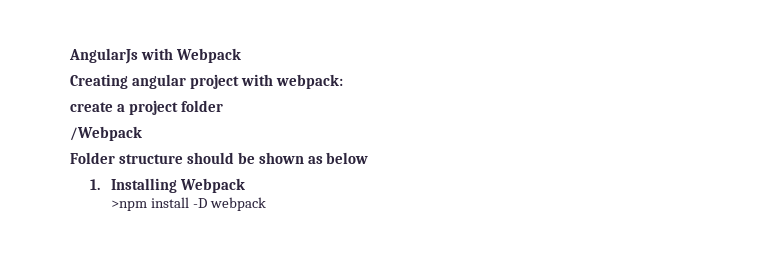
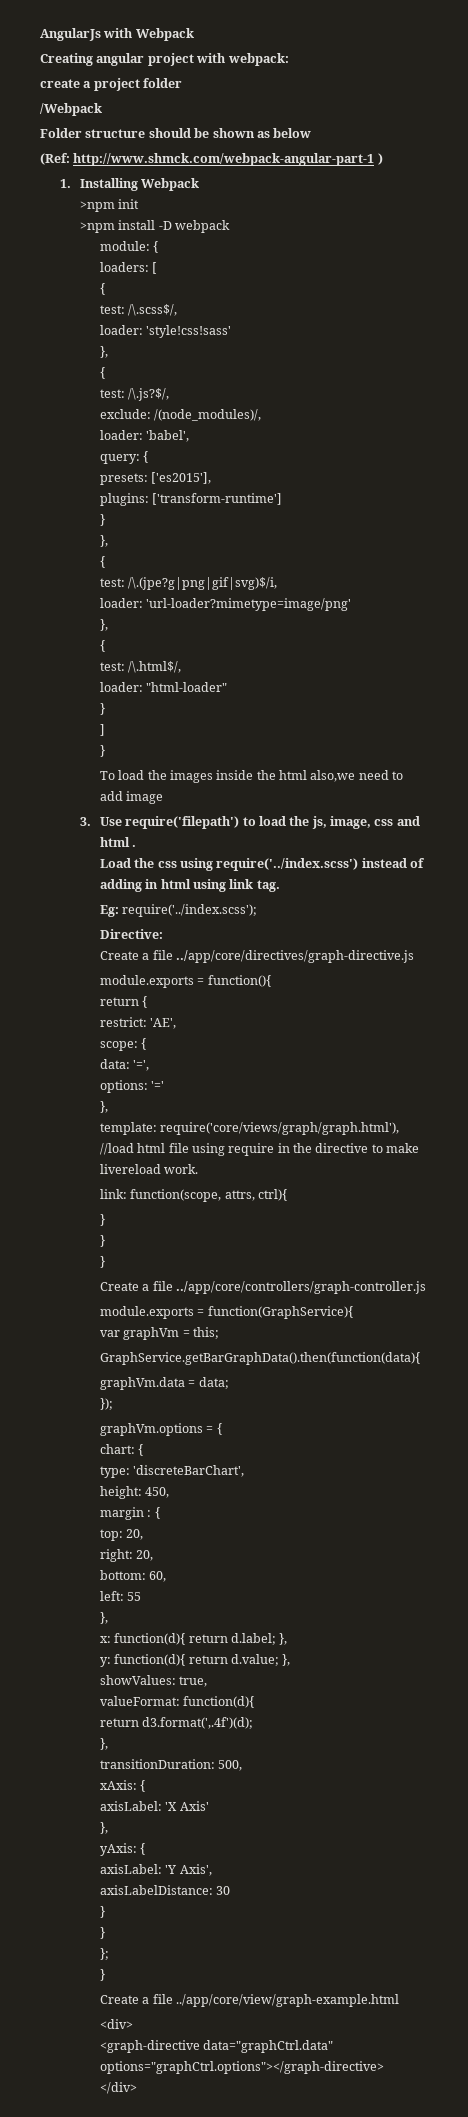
(369, 158) none -> [40,153,383,166] // (Ref: http://www.shmck.com/webpack-angular-part-1 )
(245, 185) none -> [79,199,140,212] // >npm init
(266, 204) none -> [99,241,159,253] [99,262,158,274] [99,283,105,295] [99,304,178,316] [99,325,232,338] [99,346,108,358] [99,367,105,379] [99,388,170,401] [99,409,262,421] [99,430,190,442] [99,451,149,464] [99,472,212,485] [99,493,283,506] [99,514,105,526] [99,535,108,547] [99,556,105,568] [99,577,278,590] [99,598,352,611] [99,619,108,631] [99,640,105,652] [99,661,182,673] [99,682,228,692] [99,703,105,715] [99,724,105,736] [99,745,105,757] [99,770,404,783] [99,791,164,804] [79,816,420,829] [99,837,137,847] [99,858,426,871] [99,879,280,892] [99,904,258,917] [99,929,163,939] [99,950,414,963] [99,975,271,988] [99,996,148,1008] [99,1017,177,1029] [99,1038,147,1051] [99,1059,150,1071] [99,1080,165,1093] [99,1101,108,1113] [99,1122,400,1135] [99,1143,420,1156] [99,1164,199,1174] [99,1189,287,1202] [99,1214,105,1226] [99,1235,105,1247] [99,1256,105,1268] [99,1281,426,1294] [99,1306,353,1319] [99,1327,219,1340] [99,1352,420,1365] [99,1377,229,1390] [99,1398,113,1410] [99,1423,222,1436] [99,1444,144,1456] [99,1465,245,1478] [99,1486,170,1499] [99,1507,160,1520] [99,1529,144,1541] [99,1549,154,1562] [99,1570,167,1582] [99,1591,142,1601] [99,1612,108,1624] [99,1633,288,1645] [99,1654,291,1667] [99,1675,208,1687] [99,1696,255,1708] [99,1717,254,1729] [99,1738,108,1750] [99,1759,243,1771] [99,1780,146,1792] [99,1801,209,1811] [99,1822,108,1834] [99,1843,146,1856] [99,1864,212,1876] [99,1885,231,1895] [99,1906,105,1918] [99,1927,105,1939] [99,1948,109,1960] [99,1969,105,1981] [99,1994,399,2007] [99,2019,133,2029] [99,2040,334,2053] [99,2061,384,2074] [99,2082,137,2094] // module: { // loaders: [ // { // test: /\.scss$/, // loader: 'style!css!sass' // }, // { // test: /\.js?$/, // exclude: /(node_modules)/, // loader: 'babel', // query: { // presets: ['es2015'], // plugins: ['transform-runtime'] // } // }, // { // test: /\.(jpe?g|png|gif|svg)$/i, // loader: 'url-loader?mimetype=image/png' // }, // { // test: /\.html$/, // loader: "html-loader" // } // ] // } // To load the images inside the html also,we need to add image // 3. Use require('filepath') to load the js, image, css and html . // Load the css using require('../index.scss') instead of adding in html using link tag. // Eg: require('../index.scss'); // Directive: // Create a file ../app/core/directives/graph-directive.js // module.exports = function(){ // return { // restrict: 'AE', // scope: { // data: '=', // options: '=' // }, // template: require('core/views/graph/graph.html'), //load html file using require in the directive to make livereload work. // link: function(scope, attrs, ctrl){ // } // } // } // Create a file ../app/core/controllers/graph-controller.js // module.exports = function(GraphService){ // var graphVm = this; // GraphService.getBarGraphData().then(function(data){ // graphVm.data = data; // }); // graphVm.options = { // chart: { // type: 'discreteBarChart', // height: 450, // margin : { // top: 20, // right: 20, // bottom: 60, // left: 55 // }, // x: function(d){ return d.label; }, // y: function(d){ return d.value; }, // showValues: true, // valueFormat: function(d){ // return d3.format(',.4f')(d); // }, // transitionDuration: 500, // xAxis: { // axisLabel: 'X Axis' // }, // yAxis: { // axisLabel: 'Y Axis', // axisLabelDistance: 30 // } // } // }; // } // Create a file ../app/core/view/graph-example.html // <div> // <graph-directive data="graphCtrl.data" options="graphCtrl.options"></graph-directive> // </div>

